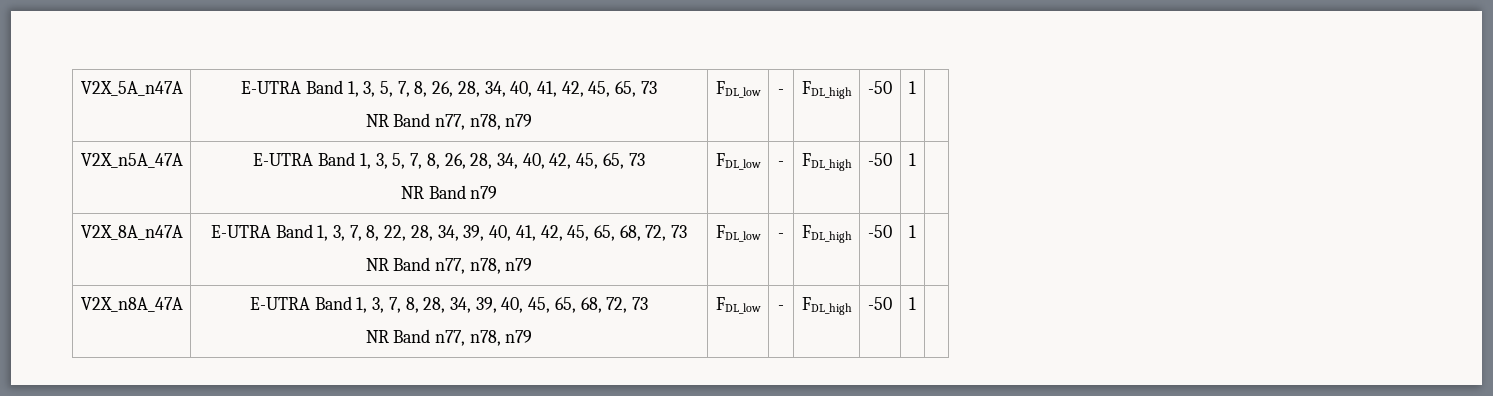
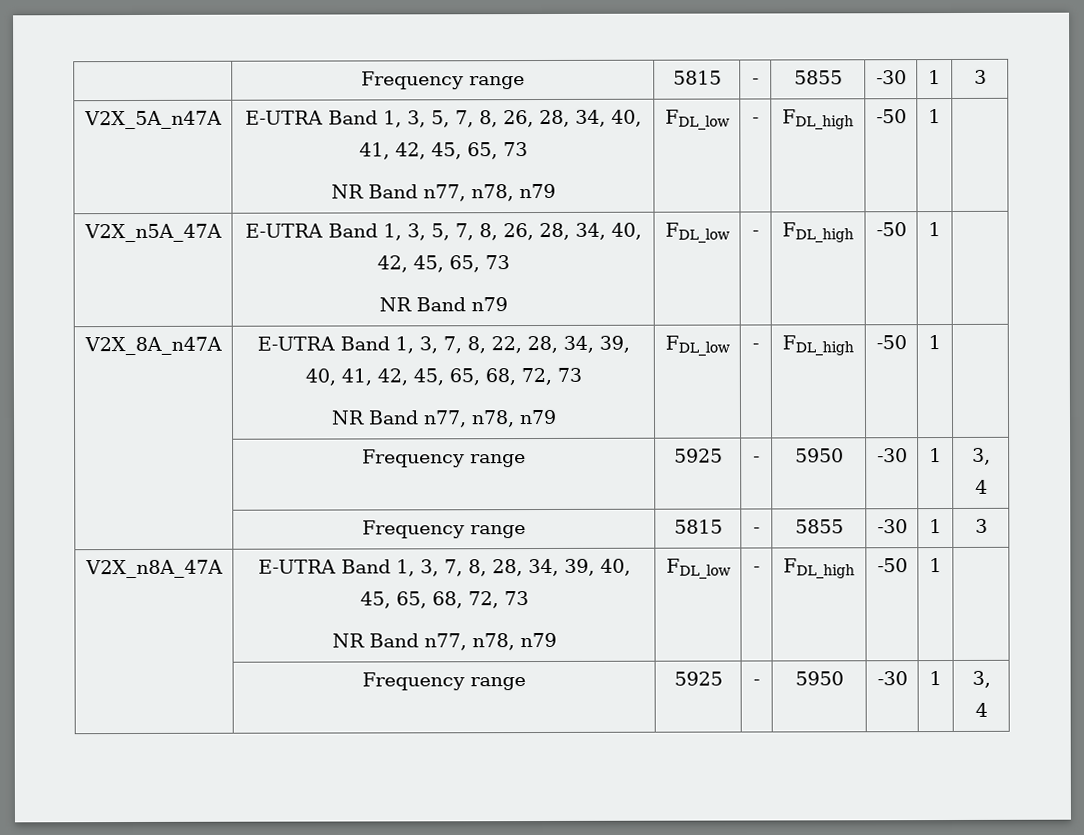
(80, 88) none -> [361,71,525,90] [672,70,722,85] [752,78,759,85] [793,70,843,85] [875,70,907,85] [928,70,941,85] [973,69,987,84] | Frequency range | 5815 | - | 5855 | -30 | 1 | 3 //
(916, 231) none -> [362,449,526,468] [673,448,723,463] [753,456,760,463] [794,448,844,463] [876,448,908,463] [929,448,942,463] [971,447,991,465] [974,479,988,494] [362,520,526,539] [673,519,723,534] [753,527,760,534] [794,519,844,534] [876,519,908,534] [929,519,942,534] [974,518,988,533] // | Frequency range | 5925 | - | 5950 | -30 | 1 | 3, 4 // | Frequency range | 5815 | - | 5855 | -30 | 1 | 3
(916, 303) none -> [362,672,526,691] [673,671,723,686] [753,679,760,686] [794,671,844,686] [876,671,908,686] [929,671,942,686] [971,670,991,688] [974,702,988,717] // | Frequency range | 5925 | - | 5950 | -30 | 1 | 3, 4

